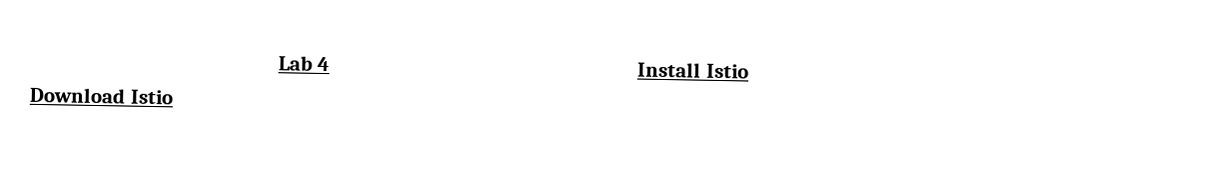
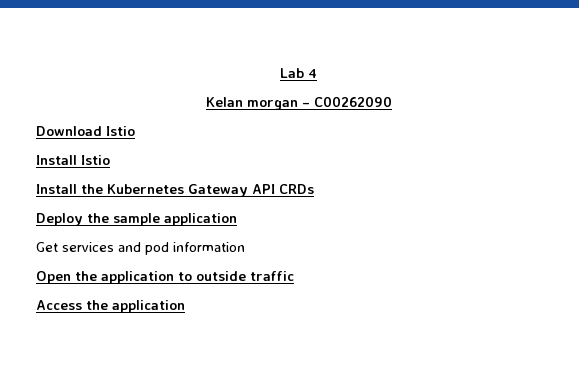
(331, 64) none -> [205,96,392,110] // Kelan morgan – C00262090
(749, 71) none -> [36,184,314,197] [36,213,237,226] [36,242,245,255] [36,271,294,284] [36,300,185,313] // Install the Kubernetes Gateway API CRDs // Deploy the sample application // Get services and pod information // Open the application to outside traffic // Access the application

